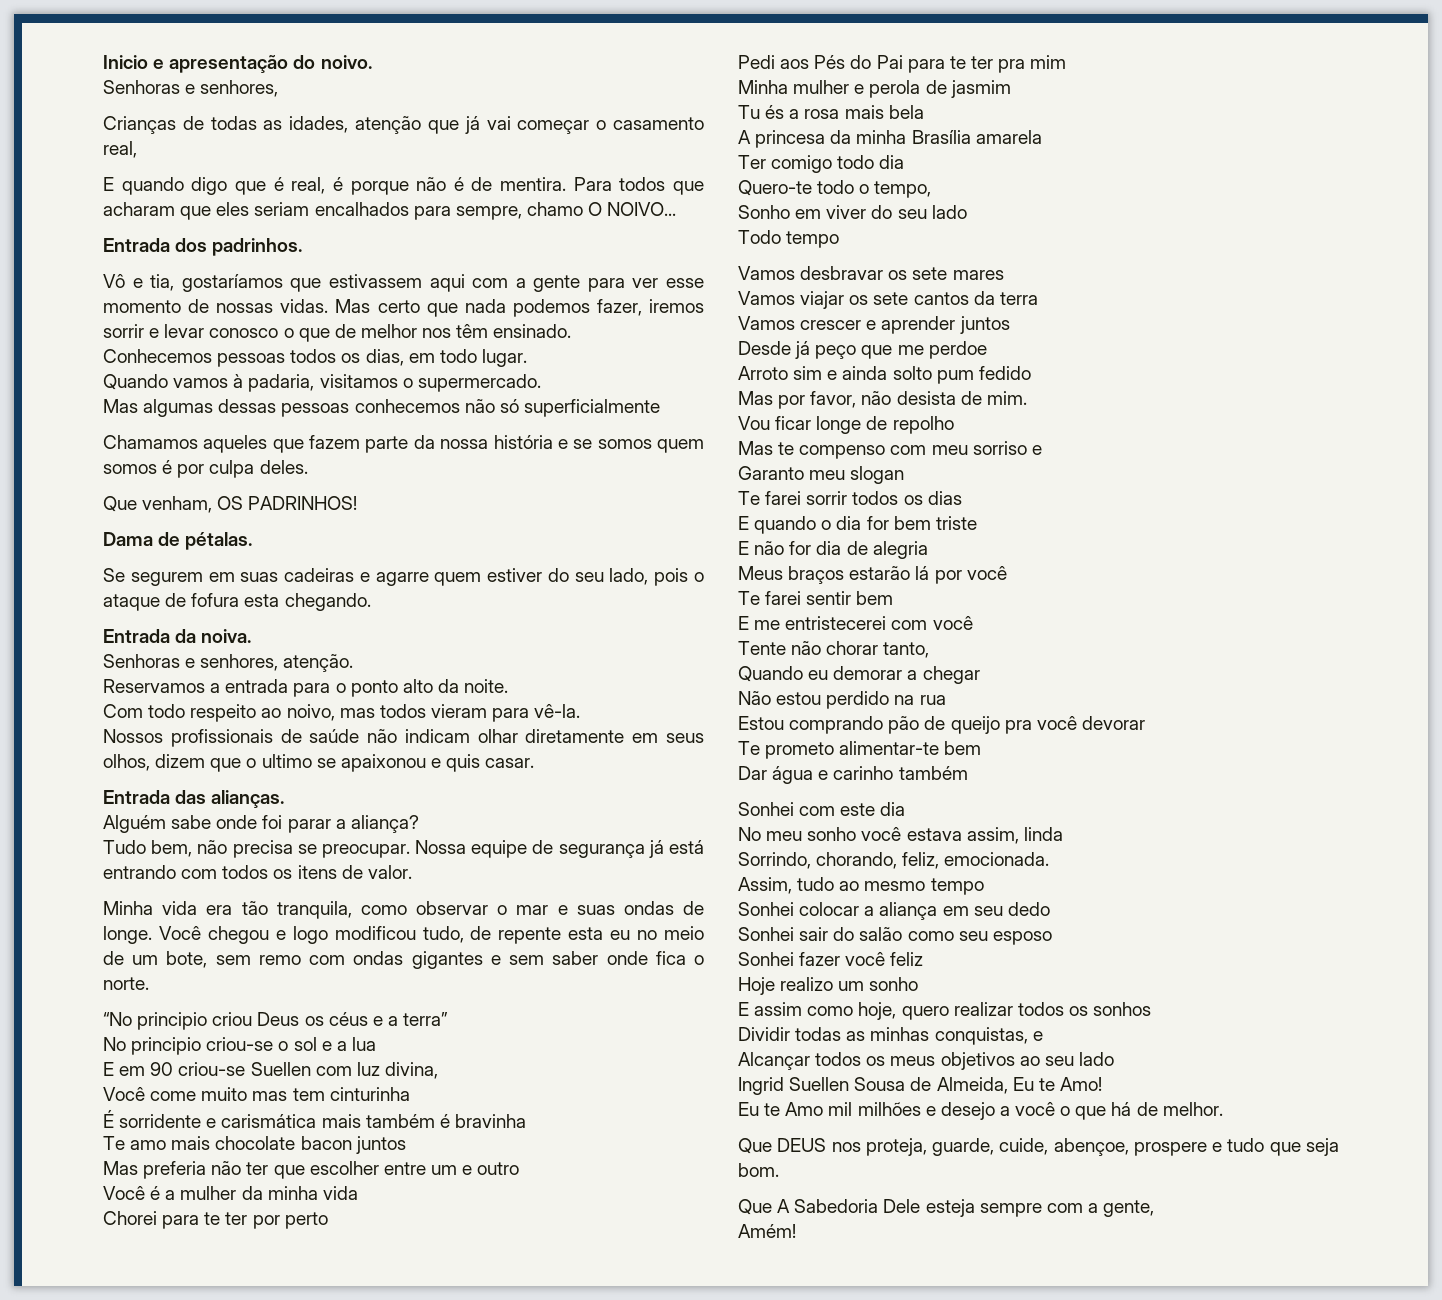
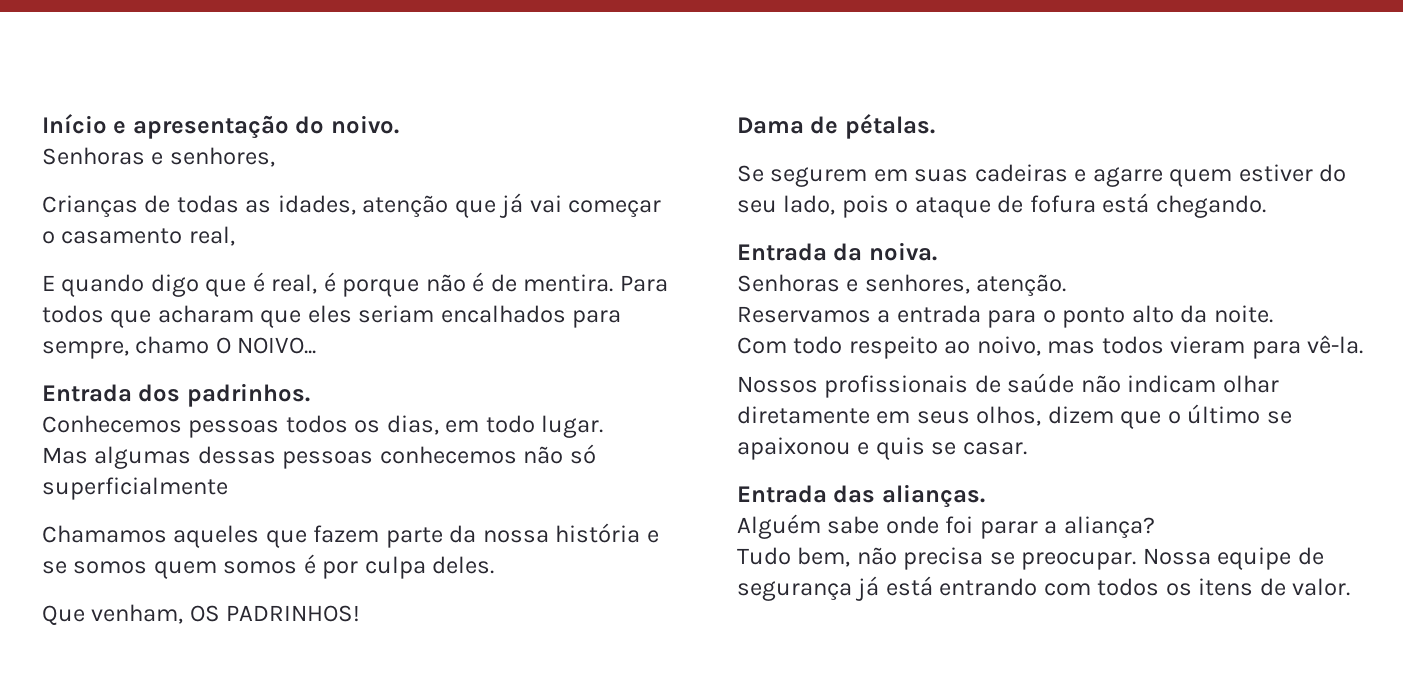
[103,55,148,69] Inicio -> [42,114,107,134] Início
[103,274,704,292] [103,299,705,317] [103,324,572,342] // Vô e tia, gostaríamos que estivassem aqui com a gente para ver esse momento de nossas vidas. Mas certo que nada podemos fazer, iremos sorrir e levar conosco o que de melhor nos têm ensinado. -> (310, 395) none
[103,374,541,392] // Quando vamos à padaria, visitamos o supermercado. -> (604, 426) none
[244,594,280,607] esta -> [1102,193,1150,213] está
[261,754,312,768] ultimo -> [1187,404,1261,424] último
(481, 763) none -> [931,442,957,455] se
[103,901,704,919] [103,926,704,944] [103,951,704,969] [103,977,149,990] [103,1012,449,1030] [103,1037,376,1055] [103,1062,438,1079] [103,1087,410,1101] [103,1109,526,1128] [103,1136,406,1154] [103,1161,520,1179] [103,1186,358,1200] [103,1211,328,1229] [738,55,1067,73] [738,80,1011,98] [738,105,924,119] [738,130,1042,148] [738,155,905,173] [738,180,932,198] [738,205,967,219] [738,230,840,248] [738,266,1004,280] [738,291,1038,309] [738,316,1010,334] [738,341,987,359] [738,366,1031,384] [738,391,1027,409] [738,416,954,434] [738,441,1042,459] [738,466,905,484] [738,491,962,505] [738,516,977,534] [738,541,928,559] [738,566,1007,584] [738,591,894,605] [738,616,973,630] [738,641,930,658] [738,666,980,684] [738,691,946,709] [738,716,1145,734] [738,741,982,759] [738,766,968,784] [738,802,906,816] [738,827,1063,844] [738,852,1050,869] [738,877,984,895] [738,902,1050,920] [738,927,1052,945] [738,952,924,966] [738,977,919,995] [738,1002,1152,1020] [738,1027,1043,1045] [738,1052,1114,1070] [738,1077,1102,1095] [738,1102,1223,1120] [738,1138,1339,1156] [738,1163,779,1177] [738,1199,1155,1217] [738,1224,796,1238] // Minha vida era tão tranquila, como observar o mar e suas ondas de longe. Você chegou e logo modificou tudo, de repente esta eu no meio de um bote, sem remo com ondas gigantes e sem saber onde fica o norte. // “No principio criou Deus os céus e a terra” // No principio criou-se o sol e a lua // E em 90 criou-se Suellen com luz divina, // Você come muito mas tem cinturinha // É sorridente e carismática mais também é bravinha // Te amo mais chocolate bacon juntos // Mas preferia não ter que escolher entre um e outro // Você é a mulher da minha vida // Chorei para te ter por perto // Pedi aos Pés do Pai para te ter pra mim // Minha mulher e perola de jasmim // Tu és a rosa mais bela // A princesa da minha Brasília amarela // Ter comigo todo dia // Quero-te todo o tempo, // Sonho em viver do seu lado // Todo tempo // Vamos desbravar os sete mares // Vamos viajar os sete cantos da terra // Vamos crescer e aprender juntos // Desde já peço que me perdoe // Arroto sim e ainda solto pum fedido // Mas por favor, não desista de mim. // Vou ficar longe de repolho // Mas te compenso com meu sorriso e // Garanto meu slogan // Te farei sorrir todos os dias // E quando o dia for bem triste // E não for dia de alegria // Meus braços estarão lá por você // Te farei sentir bem // E me entristecerei com você // Tente não chorar tanto, // Quando eu demorar a chegar // Não estou perdido na rua // Estou comprando pão de queijo pra você devorar // Te prometo alimentar-te bem // Dar água e carinho também // Sonhei com este dia // No meu sonho você estava assim, linda // Sorrindo, chorando, feliz, emocionada. // Assim, tudo ao mesmo tempo // Sonhei colocar a aliança em seu dedo // Sonhei sair do salão como seu esposo // Sonhei fazer você feliz // Hoje realizo um sonho // E assim como hoje, quero realizar todos os sonhos // Dividir todas as minhas conquistas, e // Alcançar todos os meus objetivos ao seu lado // Ingrid Suellen Sousa de Almeida, Eu te Amo! // Eu te Amo mil milhões e desejo a você o que há de melhor. // Que DEUS nos proteja, guarde, cuide, abençoe, prospere e tudo que seja bom. // Que A Sabedoria Dele esteja sempre com a gente, // Amém! -> (1351, 587) none

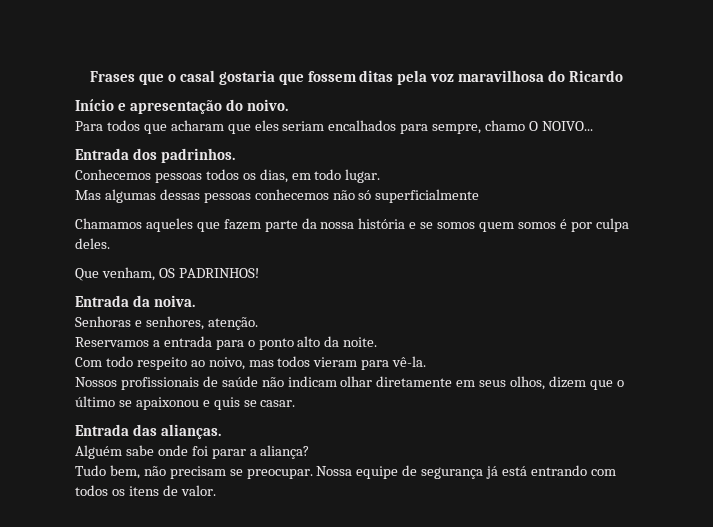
(42, 124) none -> [90,70,623,85] Frases que o casal gostaria que fossem ditas pela voz maravilhosa do Ricardo //
[42,147,275,167] [42,193,662,218] [42,226,235,246] [42,272,614,297] Senhoras e senhores, // Crianças de todas as idades, atenção que já vai começar o casamento real, // E quando digo que é real, é porque não é de mentira. -> (288, 105) none
[737,114,935,139] [737,164,1347,187] [737,193,1266,218] // Dama de pétalas. // Se segurem em suas cadeiras e agarre quem estiver do seu lado, pois o ataque de fofura está chegando. -> (259, 273) none
[903,547,984,570] precisa -> [169,466,226,479] precisam

